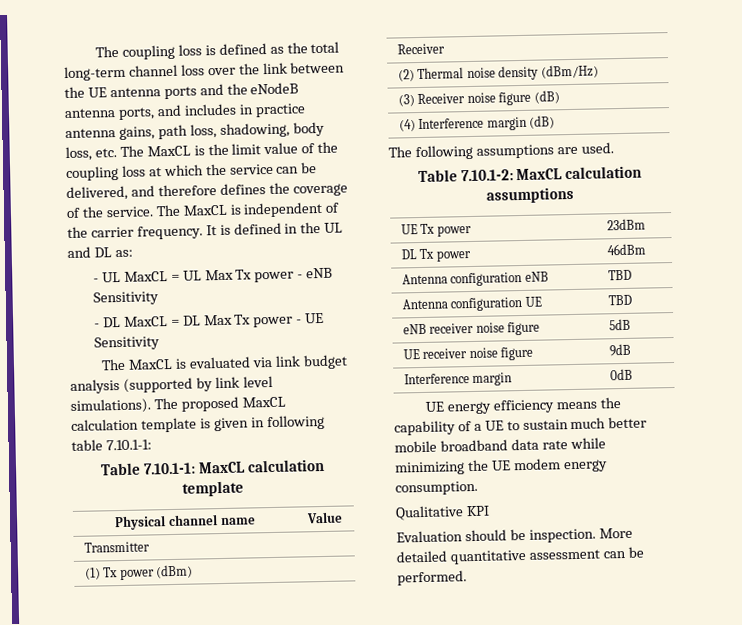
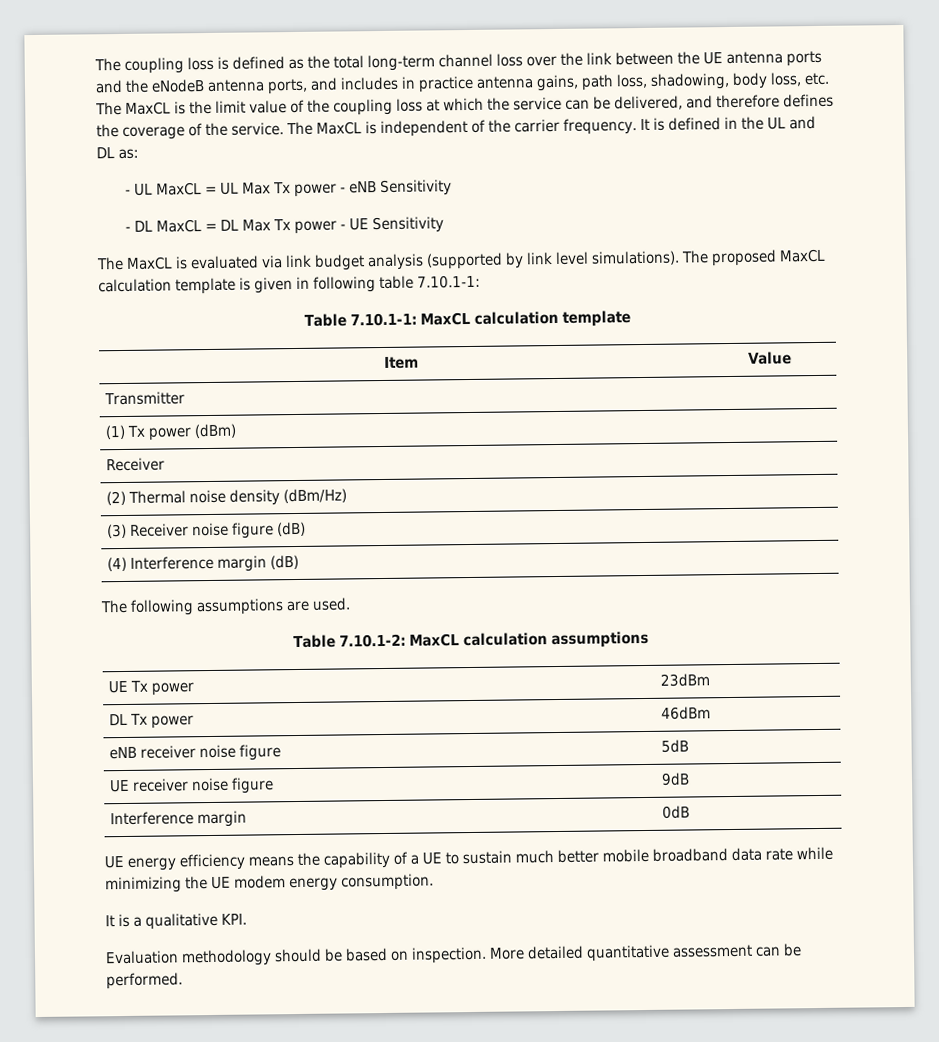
[115,514,256,531] Physical channel name -> [384,356,419,369] Item
[401,271,549,287] [607,269,632,281] [401,296,542,312] [607,294,632,306] // Antenna configuration eNB | TBD // Antenna configuration UE | TBD -> (712, 713) none
[395,505,490,521] Qualitative KPI -> [105,912,247,930] It is a qualitative KPI.
(463, 536) none -> [181,949,272,967] methodology
(526, 534) none -> [345,947,409,962] based on

